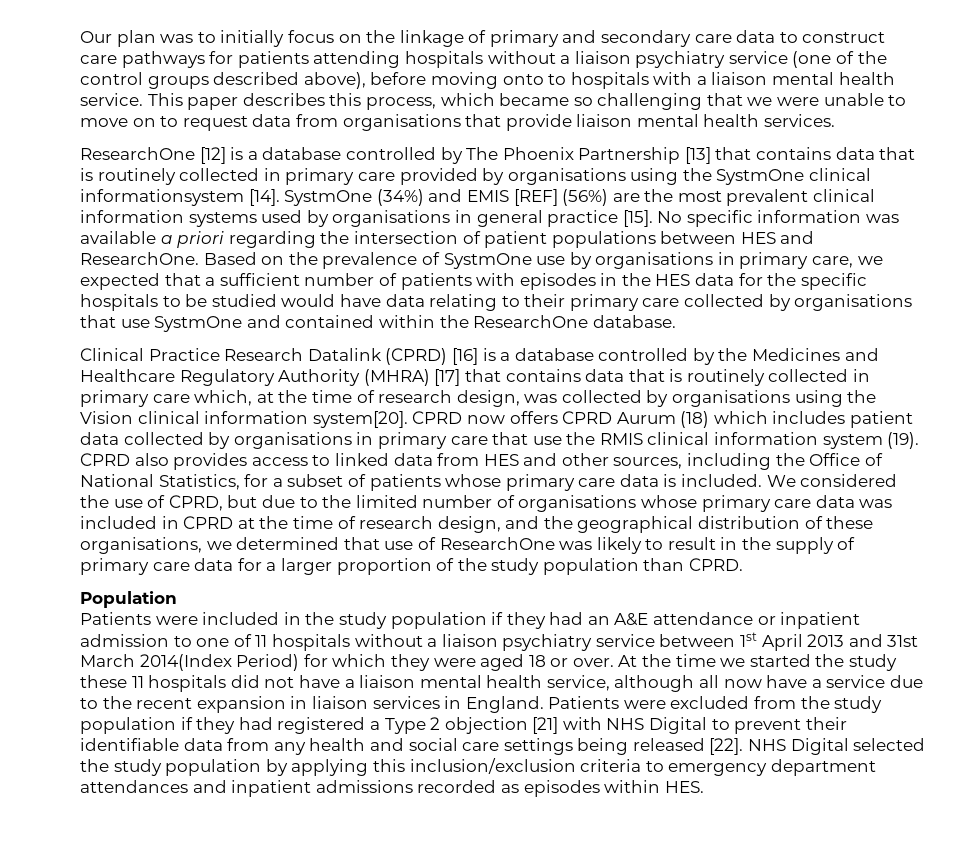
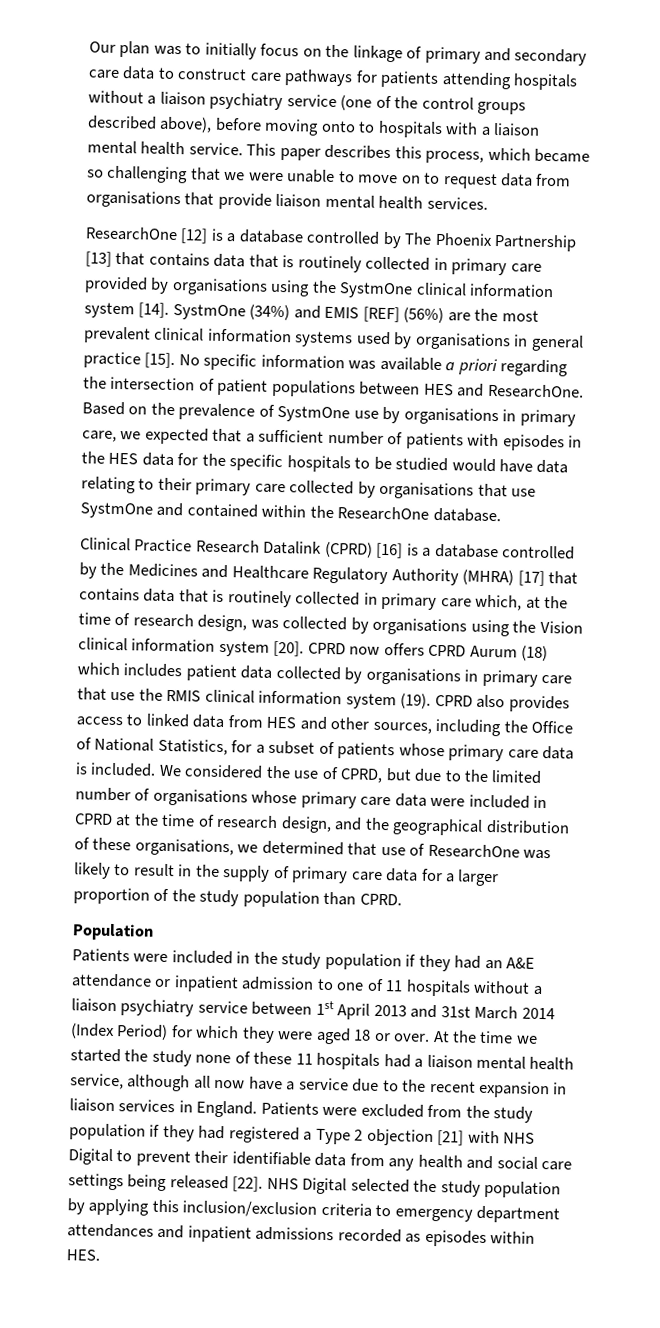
[80,189,244,206] informationsystem -> [469,283,555,299] [84,302,135,319] information system
[312,411,408,428] system[20]. -> [218,640,305,657] system [20].
[859,499,893,508] was -> [430,797,466,807] were
[139,654,232,671] 2014(Index -> [521,1007,555,1020] [70,1023,115,1040] 2014 (Index
(898, 662) none -> [195,1051,251,1064] none of
[230,675,340,688] did not have -> [383,1054,411,1068] had

